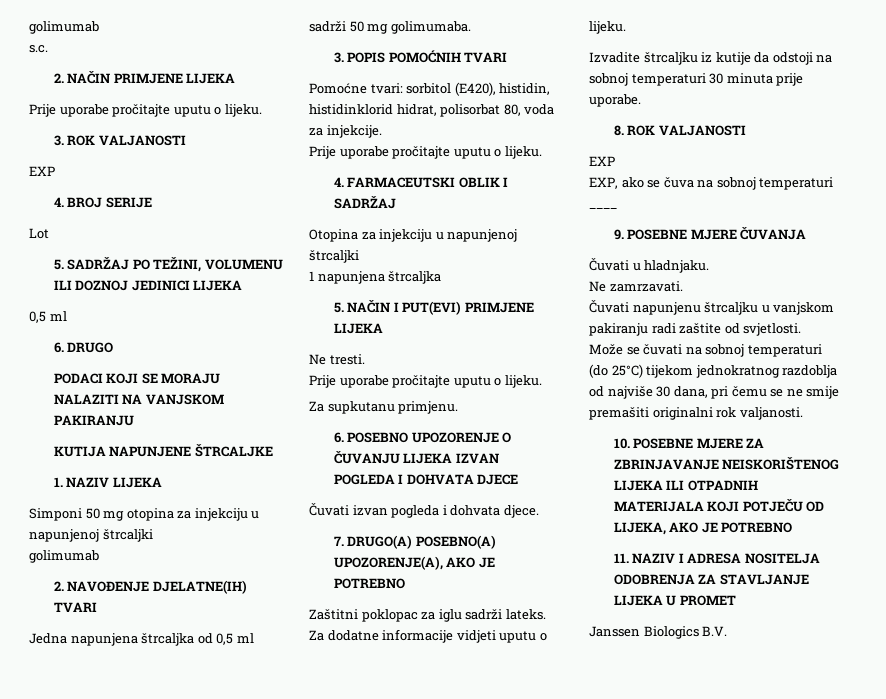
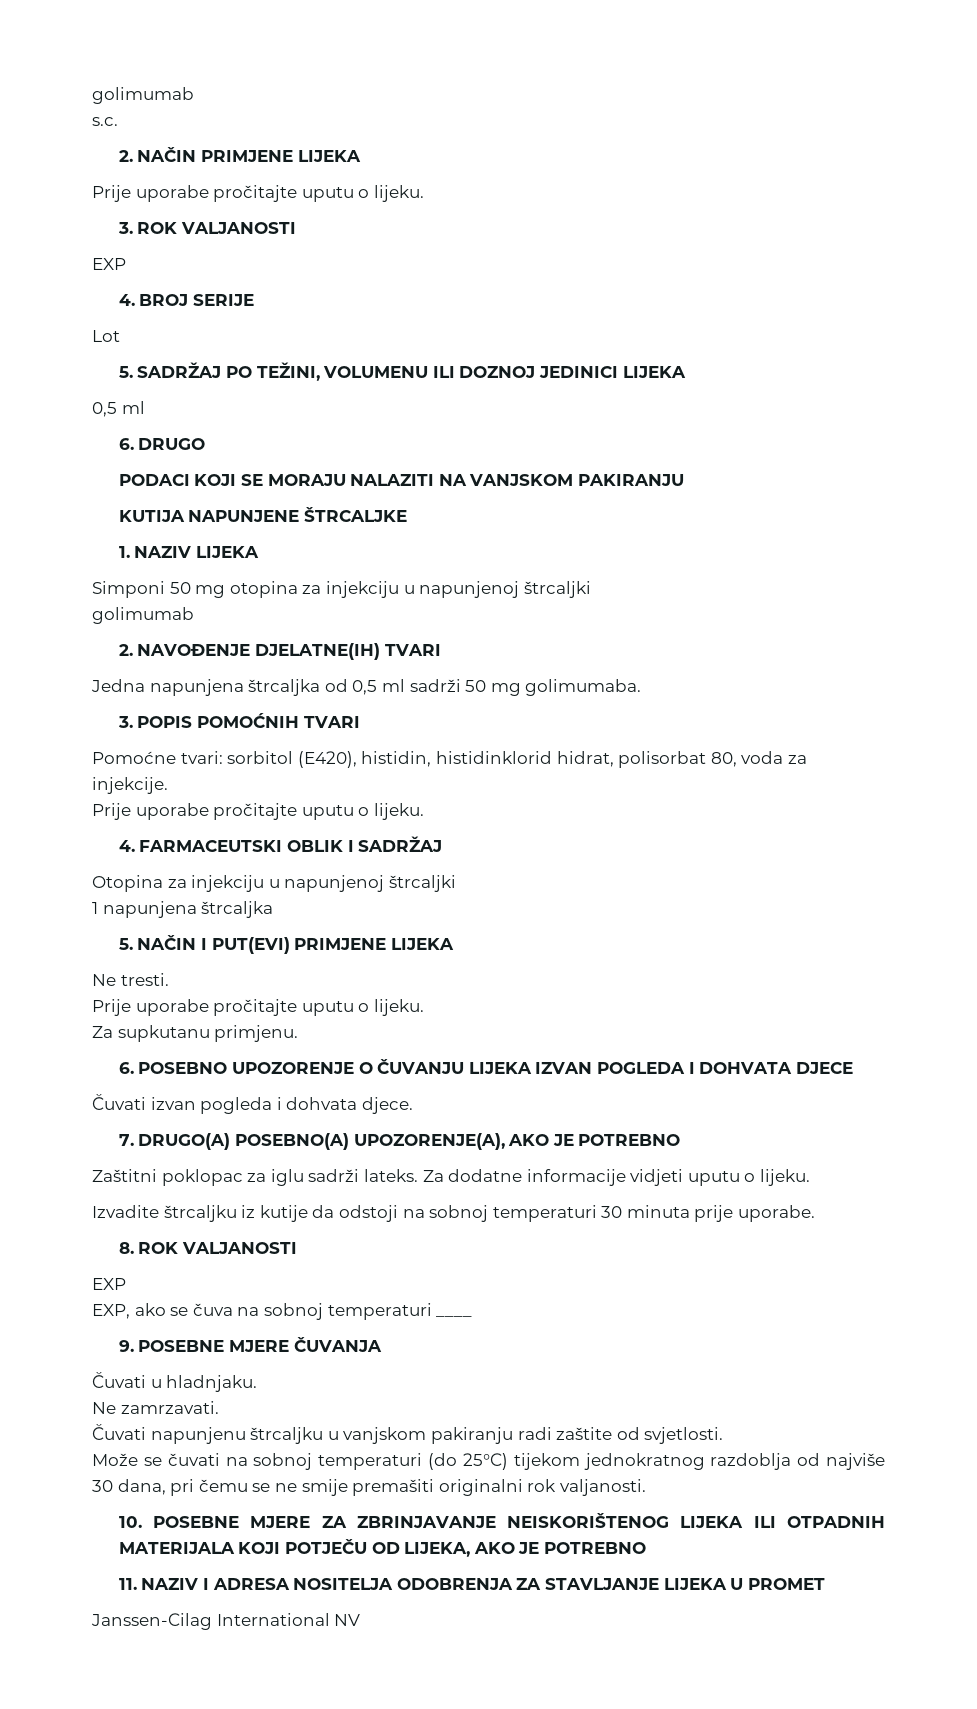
[589,626,728,639] Janssen Biologics B.V. -> [91,1613,361,1630] Janssen-Cilag International NV

